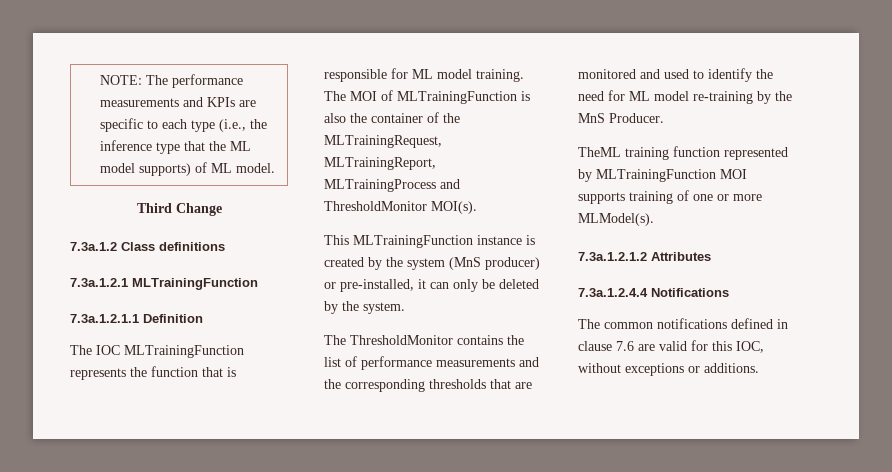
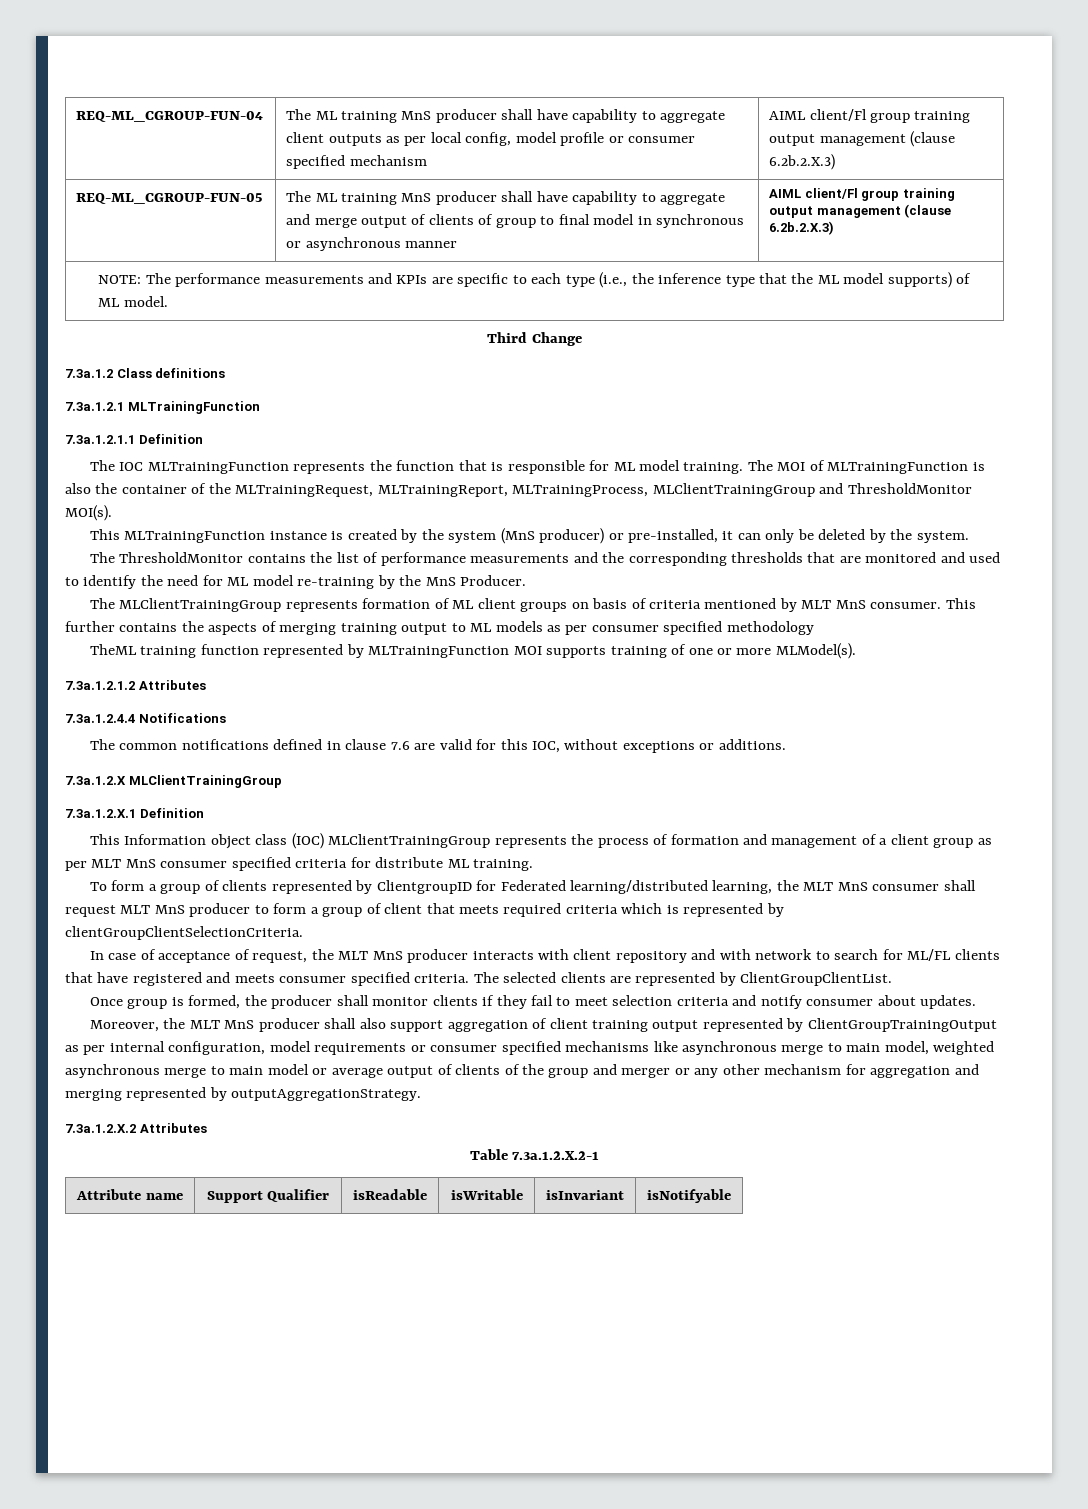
(100, 80) none -> [76,111,264,122] [286,109,726,123] [286,132,696,146] [286,155,427,169] [769,109,971,123] [769,131,955,147] [769,154,836,170] [76,193,263,204] [286,191,726,205] [286,214,745,228] [286,237,457,251] [769,188,955,201] [769,204,952,218] [769,221,835,235] REQ-ML_CGROUP-FUN-04 | The ML training MnS producer shall have capability to aggregate client outputs as per local config, model profile or consumer specified mechanism | AIML client/Fl group training output management (clause 6.2b.2.X.3) // REQ-ML_CGROUP-FUN-05 | The ML training MnS producer shall have capability to aggregate and merge output of clients of group to final model in synchronous or asynchronous manner | AIML client/Fl group training output management (clause 6.2b.2.X.3) //
[324,179,436,192] MLTrainingProcess -> [512,483,815,497] MLTrainingProcess, MLClientTrainingGroup
(664, 118) none -> [89,598,976,612] [65,621,814,635] // The MLClientTrainingGroup represents formation of ML client groups on basis of criteria mentioned by MLT MnS consumer. This further contains the aspects of merging training output to ML models as per consumer specified methodology
(759, 368) none -> [65,775,282,788] [65,808,204,818] [89,833,992,849] [65,857,534,871] [89,880,976,894] [65,903,784,917] [65,926,303,940] [89,949,1000,963] [65,972,893,986] [89,995,977,1009] [89,1018,997,1032] [65,1041,995,1055] [65,1064,979,1078] [65,1087,422,1101] [65,1123,207,1133] [469,1149,600,1160] [76,1189,183,1200] [206,1189,330,1203] [353,1189,427,1200] [450,1189,523,1200] [546,1190,624,1200] [647,1189,731,1203] // 7.3a.1.2.X MLClientTrainingGroup // 7.3a.1.2.X.1 Definition // This Information object class (IOC) MLClientTrainingGroup represents the process of formation and management of a client group as per MLT MnS consumer specified criteria for distribute ML training. // To form a group of clients represented by ClientgroupID for Federated learning/distributed learning, the MLT MnS consumer shall request MLT MnS producer to form a group of client that meets required criteria which is represented by clientGroupClientSelectionCriteria. // In case of acceptance of request, the MLT MnS producer interacts with client repository and with network to search for ML/FL clients that have registered and meets consumer specified criteria. The selected clients are represented by ClientGroupClientList. // Once group is formed, the producer shall monitor clients if they fail to meet selection criteria and notify consumer about updates. // Moreover, the MLT MnS producer shall also support aggregation of client training output represented by ClientGroupTrainingOutput as per internal configuration, model requirements or consumer specified mechanisms like asynchronous merge to main model, weighted asynchronous merge to main model or average output of clients of the group and merger or any other mechanism for aggregation and merging represented by outputAggregationStrategy. // 7.3a.1.2.X.2 Attributes // Table 7.3a.1.2.X.2-1 // Attribute name | Support Qualifier | isReadable | isWritable | isInvariant | isNotifyable

